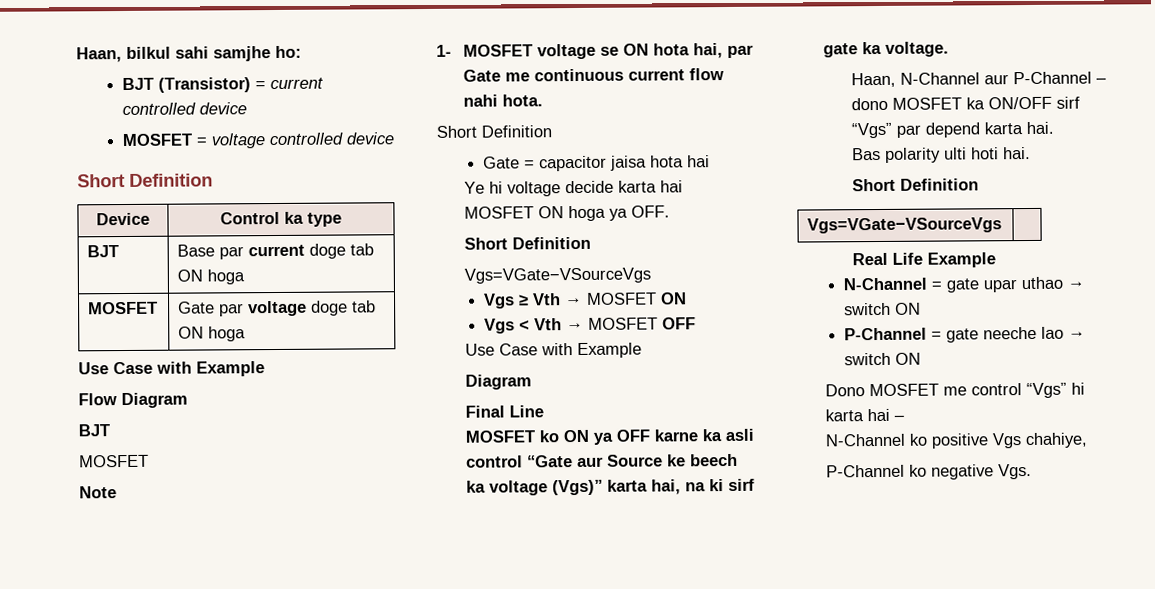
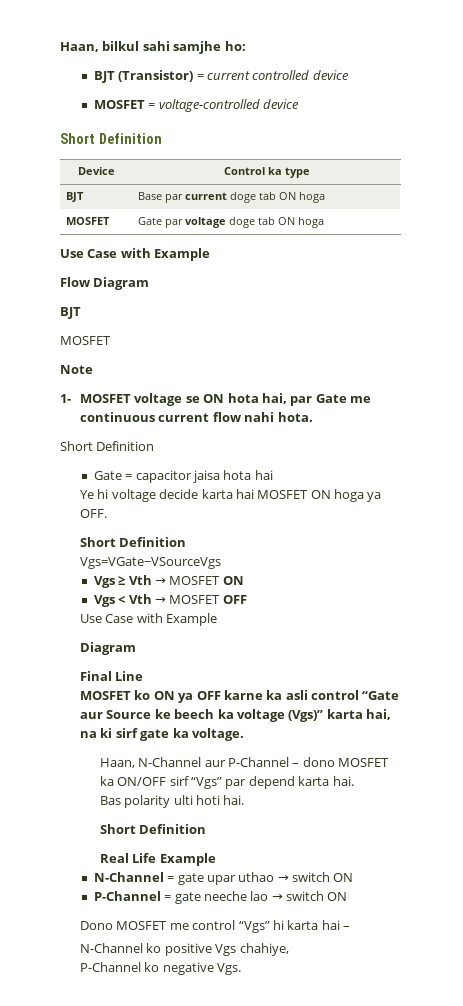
[210,132,344,149] voltage controlled -> [158,99,260,112] voltage-controlled
[807,217,1003,234] // Vgs=VGate−VSourceVgs | -> (207, 829) none

